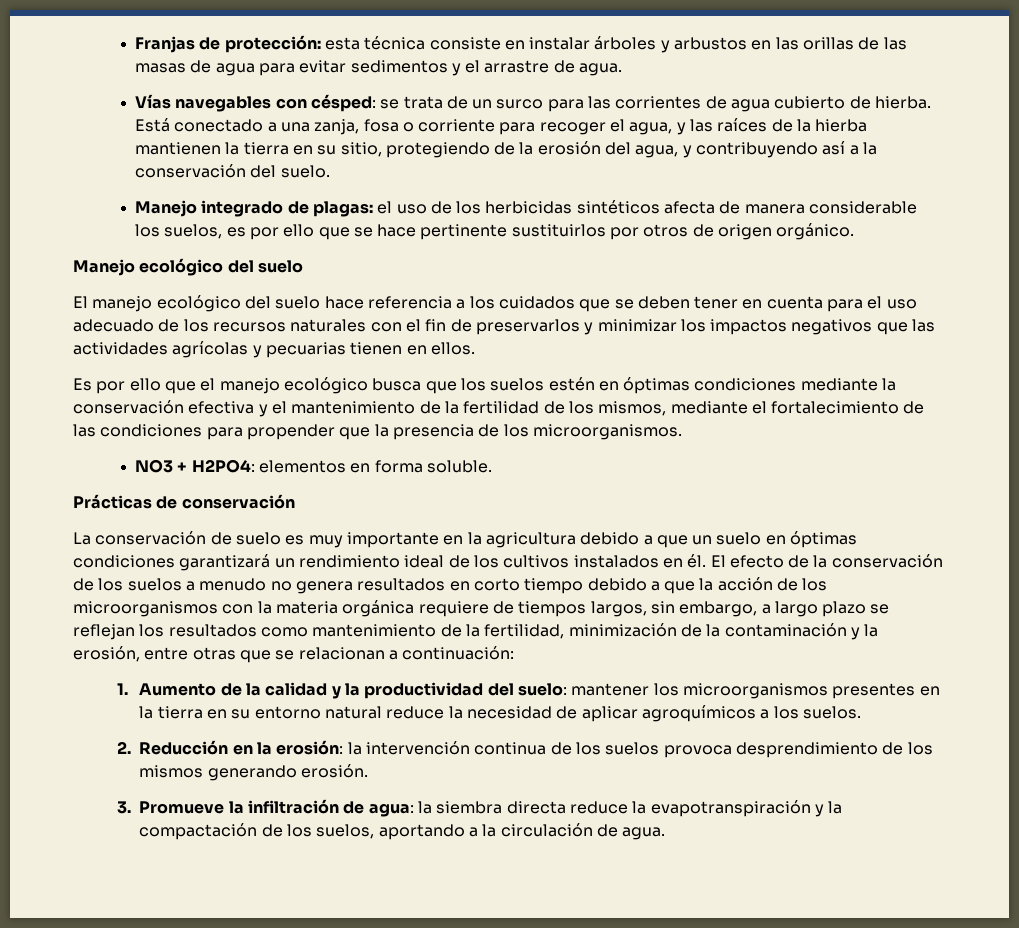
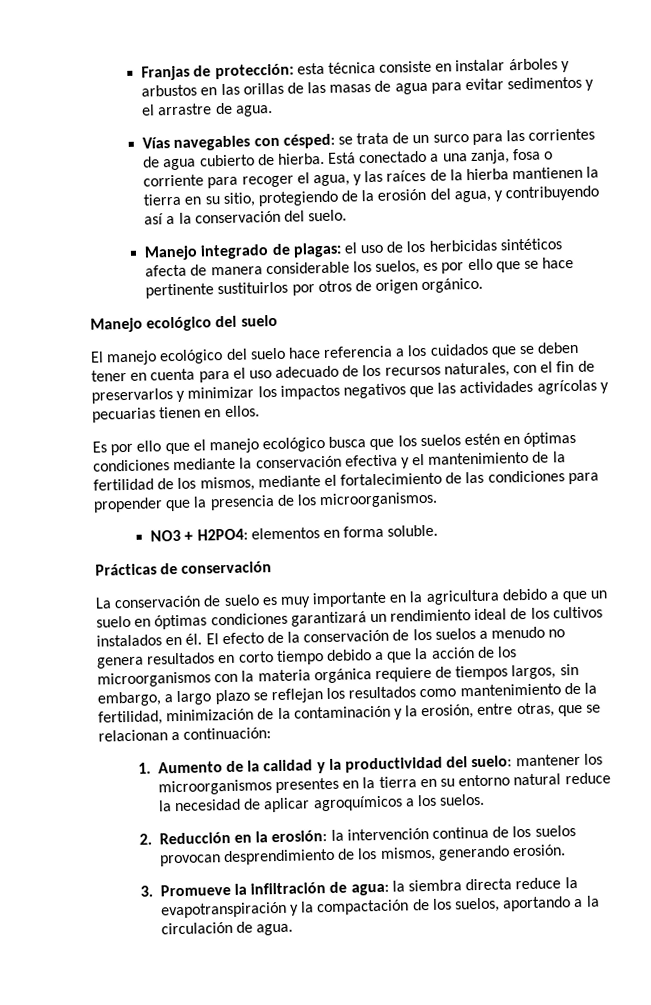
[290,319,367,332] naturales -> [443,362,510,378] naturales,
[192,647,236,660] otras -> [516,702,555,718] otras,
[663,745,732,758] provoca -> [159,854,221,867] provocan
[139,765,204,778] mismos -> [379,846,436,862] mismos,

